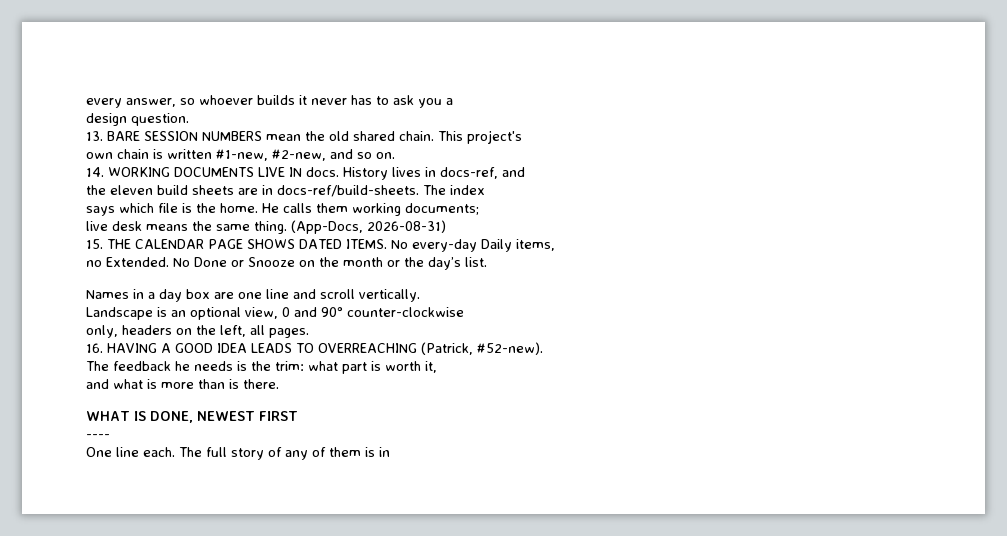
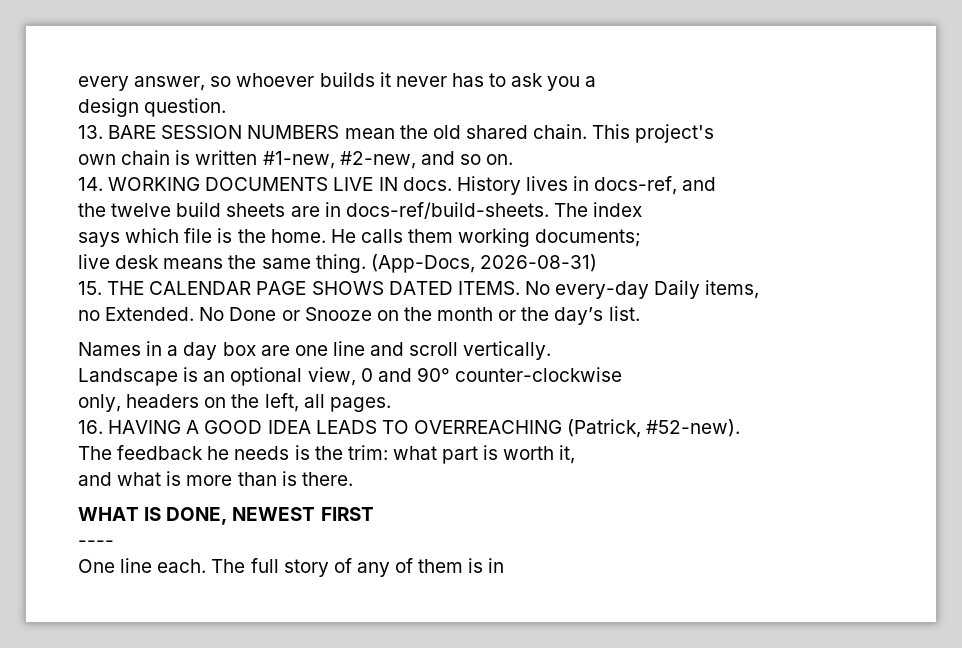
[110,185,153,195] eleven -> [111,203,172,217] twelve

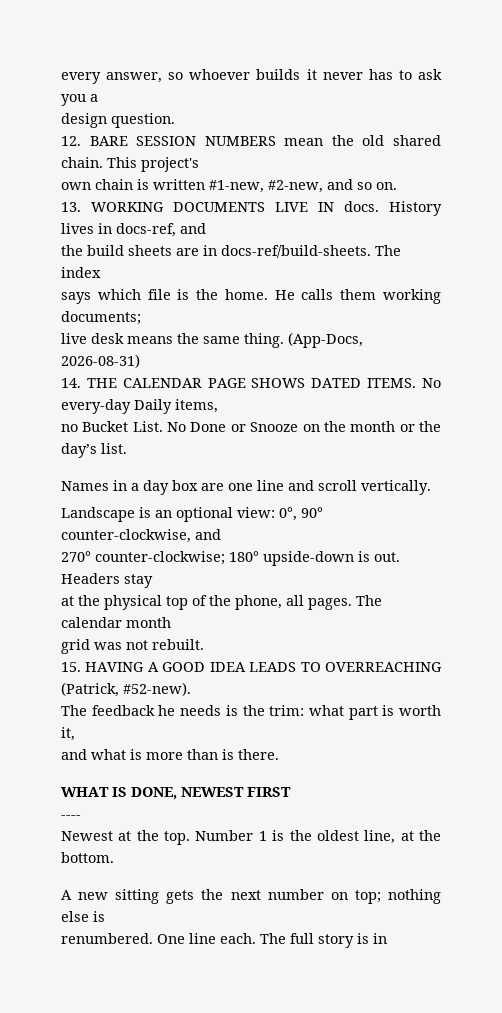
[78,125,103,139] 13. -> [61,136,81,146] 12.
[78,177,103,191] 14. -> [61,202,81,212] 13.
[111,203,172,217] twelve -> (83, 250) none
[78,281,102,295] 15. -> [61,378,81,388] 14.
[105,307,195,321] Extended. -> [82,421,163,432] Bucket List.
[307,367,623,386] [78,393,391,412] [78,420,103,434] view, 0 and 90° counter-clockwise // only, headers on the left, all pages. // 16. -> [237,507,323,521] [61,529,221,543] [61,551,400,566] [61,573,153,588] [61,595,382,610] [61,617,171,628] [61,639,204,654] [61,662,81,672] view: 0°, 90° counter-clockwise, and // 270° counter-clockwise; 180° upside-down is out. Headers stay // at the physical top of the phone, all pages. The calendar month // grid was not rebuilt. // 15.
(114, 543) none -> [61,830,442,845] [61,852,114,863] [61,889,441,904] [61,911,105,922] [61,933,153,944] Newest at the top. Number 1 is the oldest line, at the bottom. // A new sitting gets the next number on top; nothing else is // renumbered.
[333,558,464,577] of any of them -> (354, 941) none

